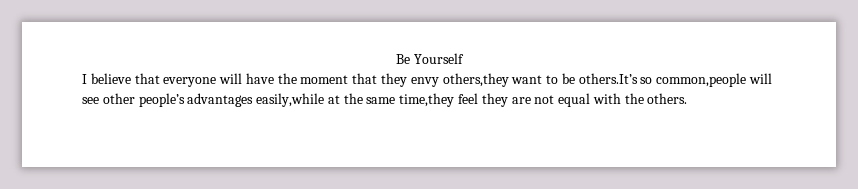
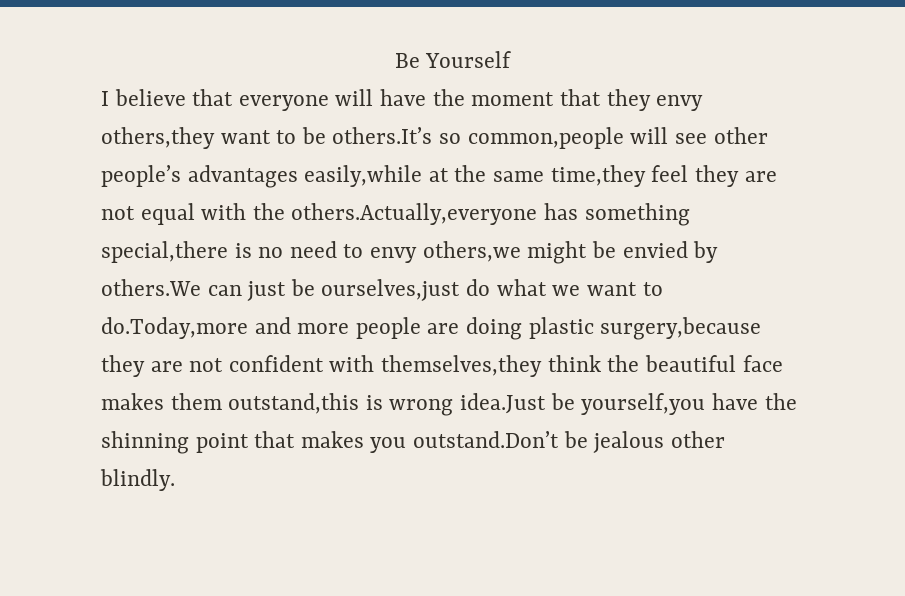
[647,93,688,104] others. -> [291,203,690,226] [101,241,719,264] [101,279,663,301] [101,317,762,340] [101,355,783,377] [101,393,797,416] [101,431,725,454] [100,469,175,491] others.Actually,everyone has something special,there is no need to envy others,we might be envied by others.We can just be ourselves,just do what we want to do.Today,more and more people are doing plastic surgery,because they are not confident with themselves,they think the beautiful face makes them outstand,this is wrong idea.Just be yourself,you have the shinning point that makes you outstand.Don’t be jealous other blindly.

